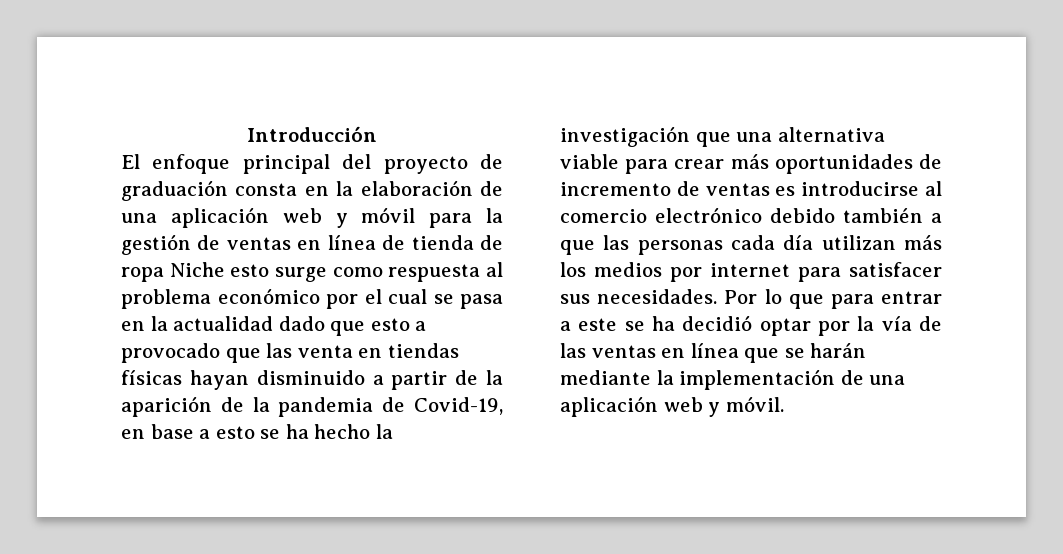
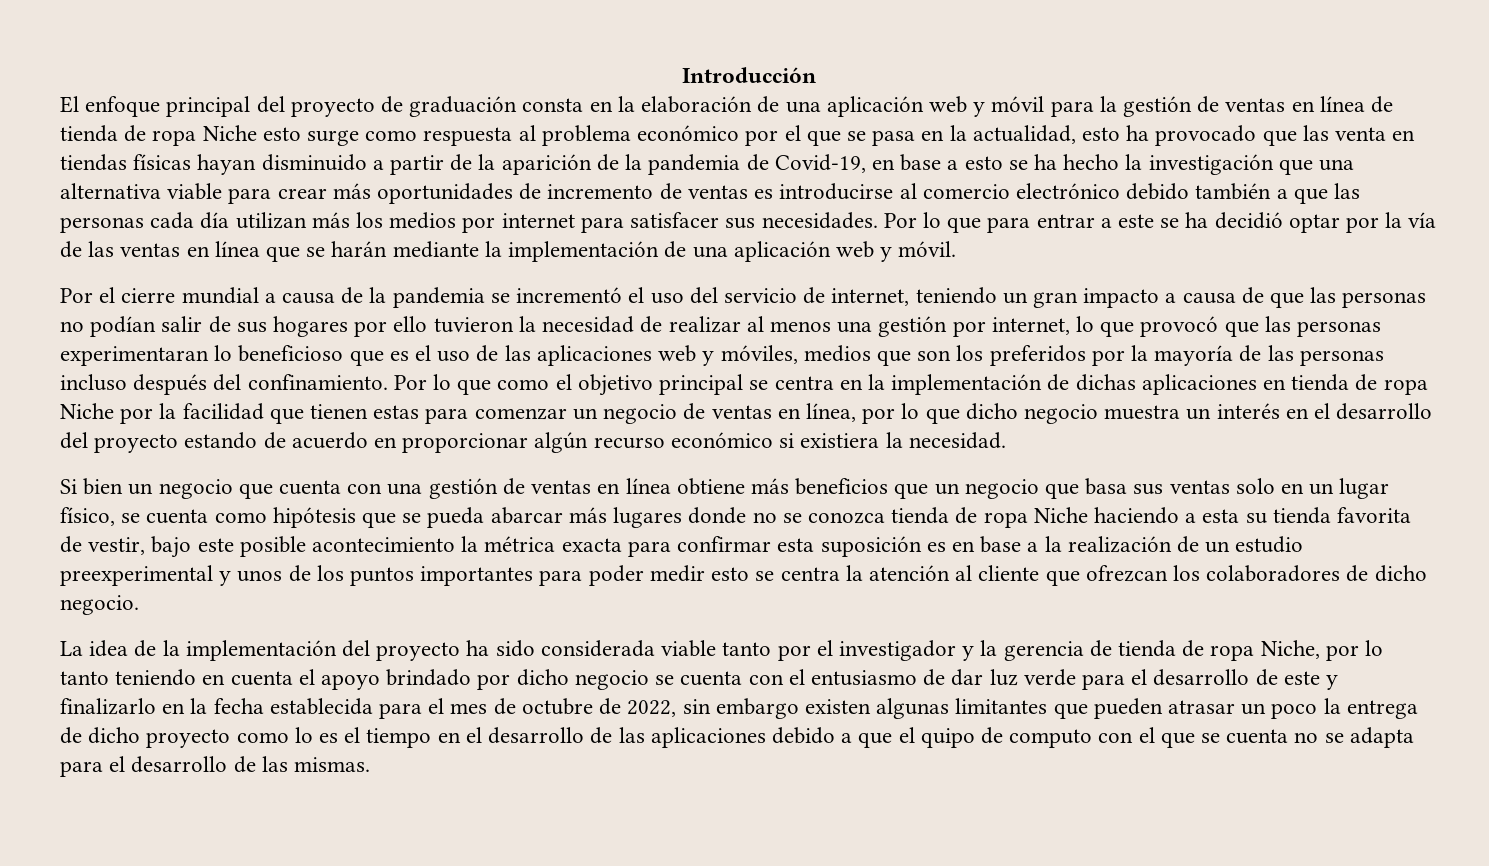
[388,289,427,304] cual -> [806,130,841,146] que
[173,316,427,336] actualidad dado que esto a -> [972,125,1150,144] actualidad, esto ha
(784, 404) none -> [60,287,1427,308] [60,316,1382,337] [60,345,1384,366] [60,374,1428,396] [60,403,1433,424] [60,432,1006,453] [60,478,1390,499] [60,507,1412,528] [60,536,1304,558] [60,565,1427,586] [60,595,139,615] [60,640,1384,661] [60,669,1339,690] [60,698,1418,719] [60,727,1414,748] [60,756,371,777] // Por el cierre mundial a causa de la pandemia se incrementó el uso del servicio de internet, teniendo un gran impacto a causa de que las personas no podían salir de sus hogares por ello tuvieron la necesidad de realizar al menos una gestión por internet, lo que provocó que las personas experimentaran lo beneficioso que es el uso de las aplicaciones web y móviles, medios que son los preferidos por la mayoría de las personas incluso después del confinamiento. Por lo que como el objetivo principal se centra en la implementación de dichas aplicaciones en tienda de ropa Niche por la facilidad que tienen estas para comenzar un negocio de ventas en línea, por lo que dicho negocio muestra un interés en el desarrollo del proyecto estando de acuerdo en proporcionar algún recurso económico si existiera la necesidad. // Si bien un negocio que cuenta con una gestión de ventas en línea obtiene más beneficios que un negocio que basa sus ventas solo en un lugar físico, se cuenta como hipótesis que se pueda abarcar más lugares donde no se conozca tienda de ropa Niche haciendo a esta su tienda favorita de vestir, bajo este posible acontecimiento la métrica exacta para confirmar esta suposición es en base a la realización de un estudio preexperimental y unos de los puntos importantes para poder medir esto se centra la atención al cliente que ofrezcan los colaboradores de dicho negocio. // La idea de la implementación del proyecto ha sido considerada viable tanto por el investigador y la gerencia de tienda de ropa Niche, por lo tanto teniendo en cuenta el apoyo brindado por dicho negocio se cuenta con el entusiasmo de dar luz verde para el desarrollo de este y finalizarlo en la fecha establecida para el mes de octubre de 2022, sin embargo existen algunas limitantes que pueden atrasar un poco la entrega de dicho proyecto como lo es el tiempo en el desarrollo de las aplicaciones debido a que el quipo de computo con el que se cuenta no se adapta para el desarrollo de las mismas.

